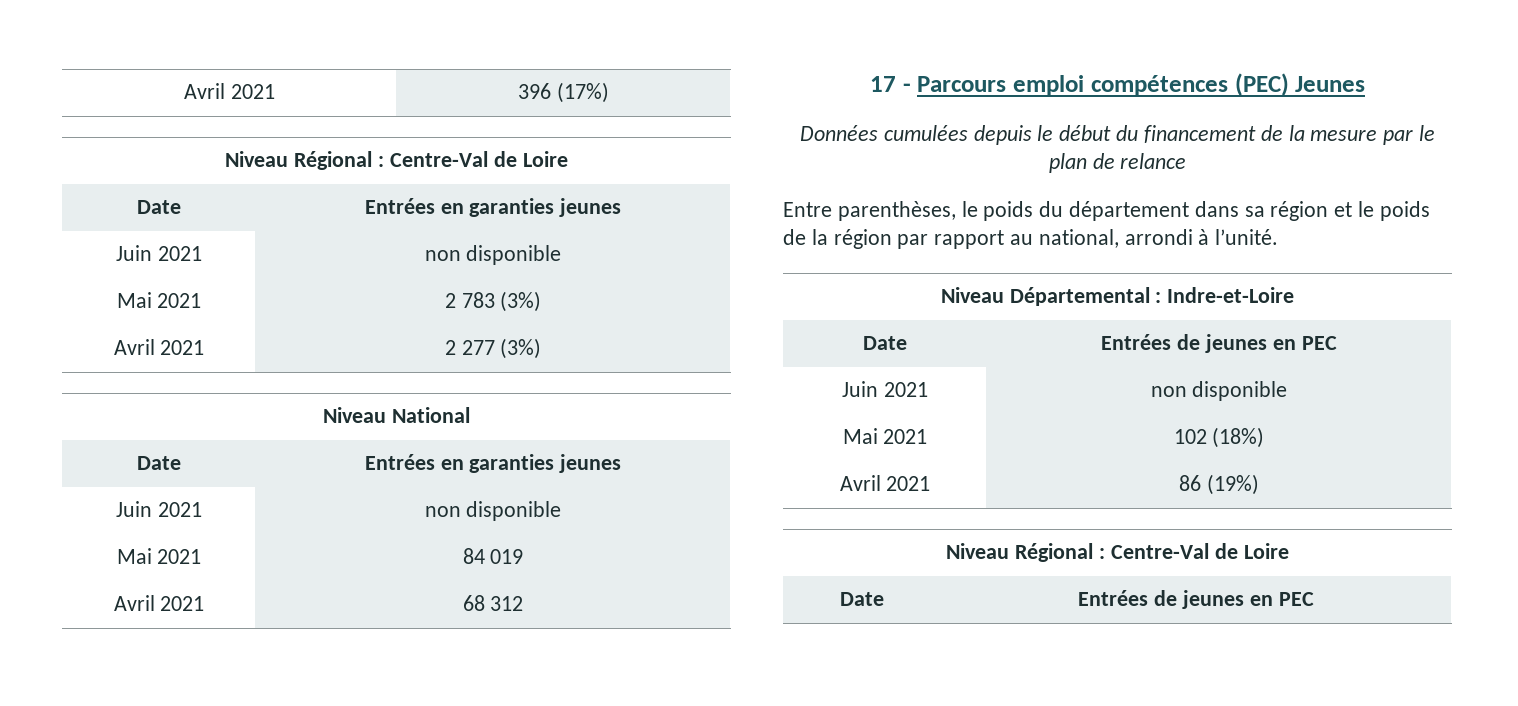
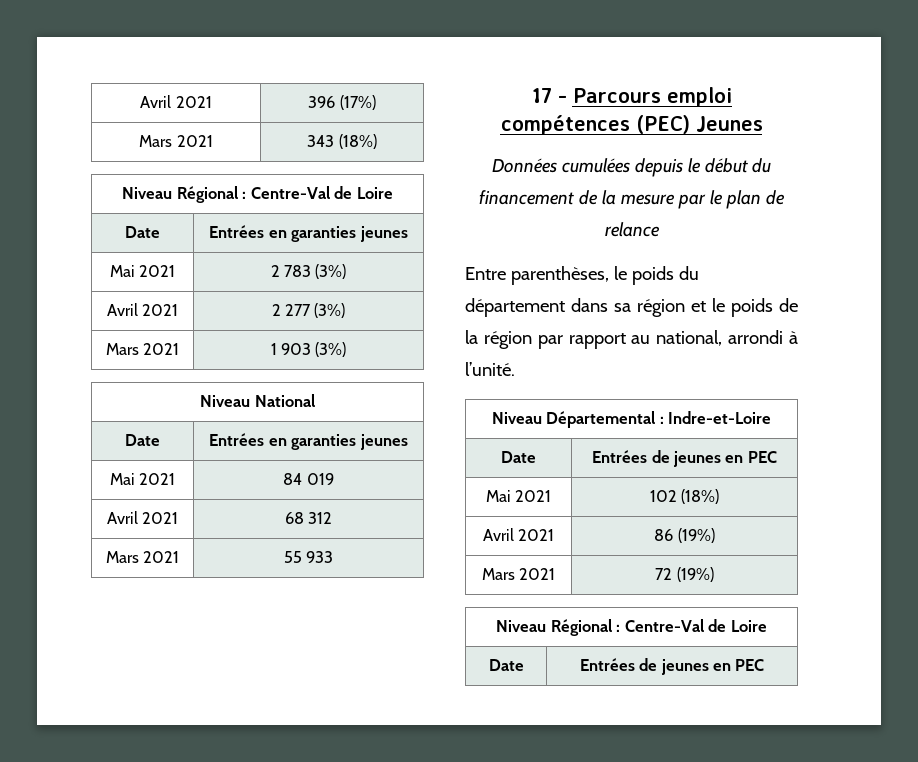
(609, 92) none -> [139,135,213,147] [307,134,377,149] // Mars 2021 | 343 (18%)
[116,245,202,261] [424,245,562,265] // Juin 2021 | non disponible -> (408, 234) none
(542, 348) none -> [105,343,180,355] [270,342,347,357] // Mars 2021 | 1 903 (3%)
[116,501,202,517] [424,501,562,521] // Juin 2021 | non disponible -> (408, 442) none
(524, 603) none -> [105,551,180,563] [283,551,334,563] // Mars 2021 | 55 933
[842,381,928,397] [1150,381,1288,401] // Juin 2021 | non disponible -> (777, 457) none
(1259, 484) none -> [481,568,556,580] [655,567,714,582] // Mars 2021 | 72 (19%)

